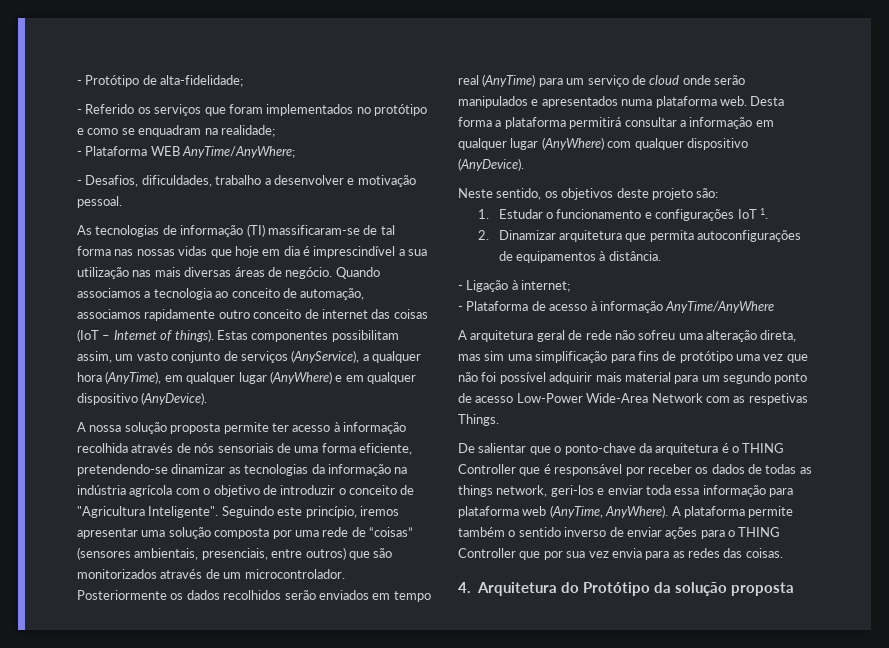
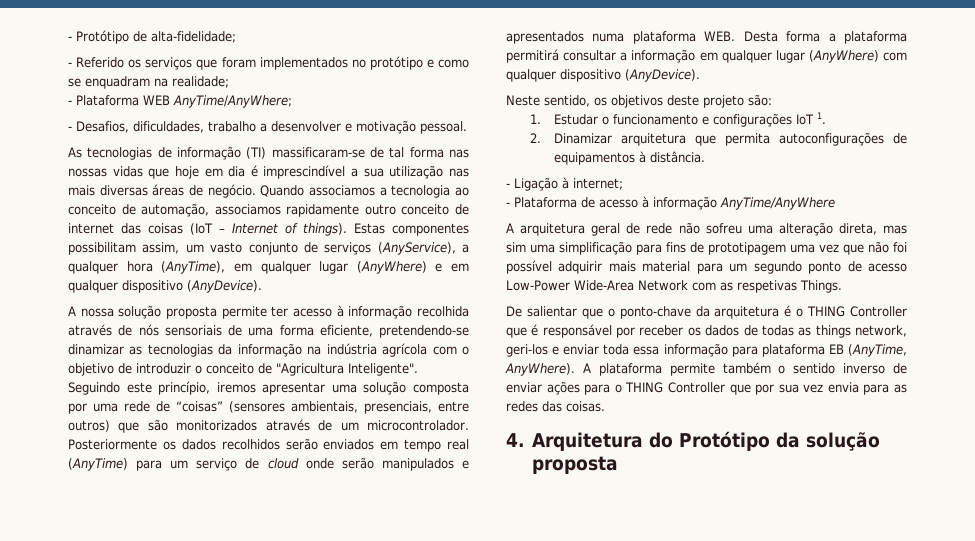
[719,96,747,106] web. -> [704,31,736,41] WEB.
[679,351,733,363] protótipo -> [708,242,786,255] prototipagem
[522,506,547,516] web -> [828,344,844,354] EB

